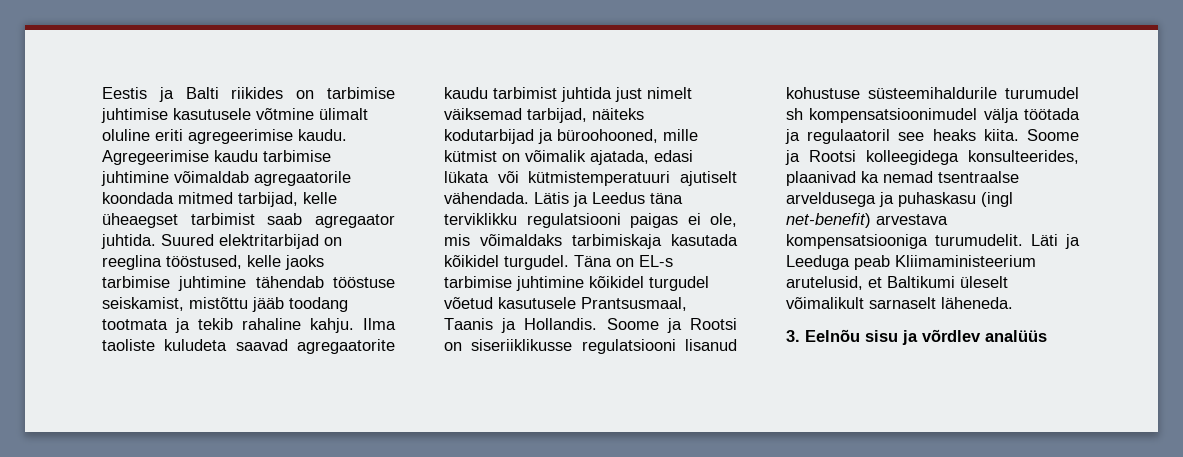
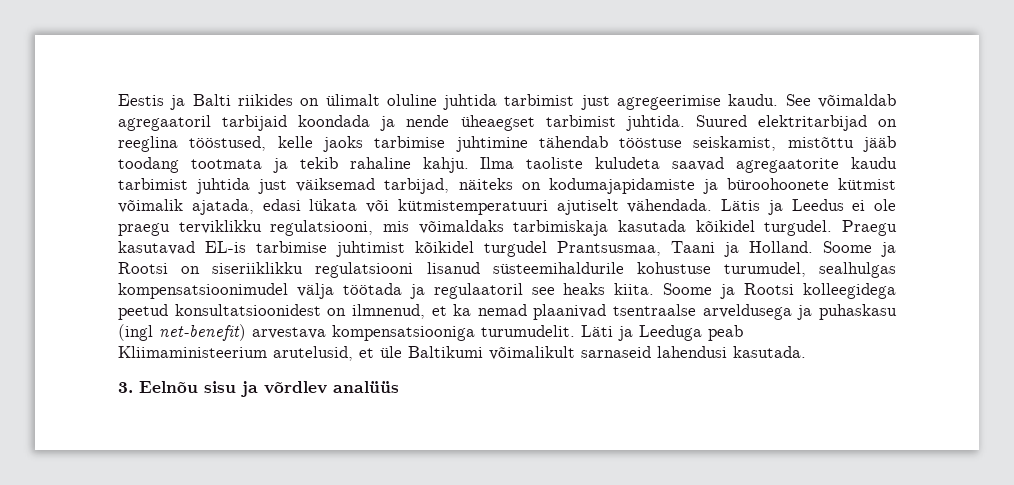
[327,87,395,99] [101,108,368,123] [102,129,347,144] [102,150,331,165] [101,171,351,186] [102,192,337,207] [102,213,395,228] tarbimise juhtimise kasutusele võtmine ülimalt oluline eriti agregeerimise kaudu. Agregeerimise kaudu tarbimise juhtimine võimaldab agregaatorile koondada mitmed tarbijad, kelle üheaegset tarbimist saab agregaator -> [325,94,896,110] [118,115,616,131] ülimalt oluline juhtida tarbimist just agregeerimise kaudu. See võimaldab agregaatoril tarbijaid koondada ja nende üheaegset tarbimist
[647,87,692,99] nimelt -> (288, 186) none
[444,129,698,144] [444,150,520,162] kodutarbijad ja büroohooned, mille kütmist on -> [521,178,897,194] on kodumajapidamiste ja büroohoonete kütmist
[650,193,683,204] [444,213,737,228] täna terviklikku regulatsiooni paigas ei ole, -> [852,199,896,211] [118,220,374,236] ei ole praegu terviklikku regulatsiooni,
[574,255,673,267] [444,276,709,291] [444,297,687,311] [444,318,598,333] Täna on EL-s tarbimise juhtimine kõikidel turgudel võetud kasutusele Prantsusmaal, Taanis ja Hollandis. -> [841,220,897,236] [118,241,813,257] Praegu kasutavad EL-is tarbimise juhtimist kõikidel turgudel Prantsusmaa, Taani ja Holland.
[471,339,573,351] siseriiklikusse -> [212,262,304,274] siseriiklikku
[786,87,1079,99] [786,108,803,120] kohustuse süsteemihaldurile turumudel sh -> [492,262,896,278] süsteemihaldurile kohustuse turumudel, sealhulgas
[968,150,1079,164] [786,171,856,186] konsulteerides, plaanivad -> [118,304,447,320] peetud konsultatsioonidest on ilmnenud, et
(933, 177) none -> [533,304,607,320] plaanivad
[887,276,1008,288] [786,297,1013,309] Baltikumi üleselt võimalikult sarnaselt läheneda. -> [380,346,806,360] üle Baltikumi võimalikult sarnaseid lahendusi kasutada.

